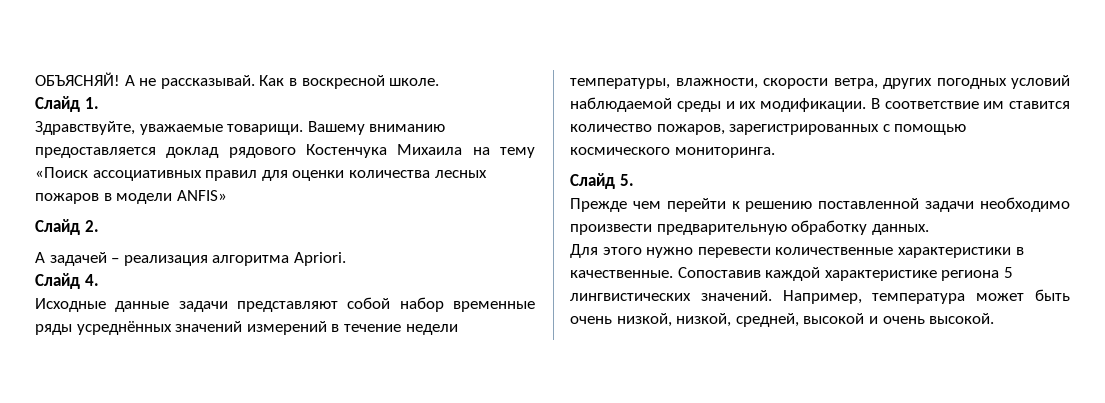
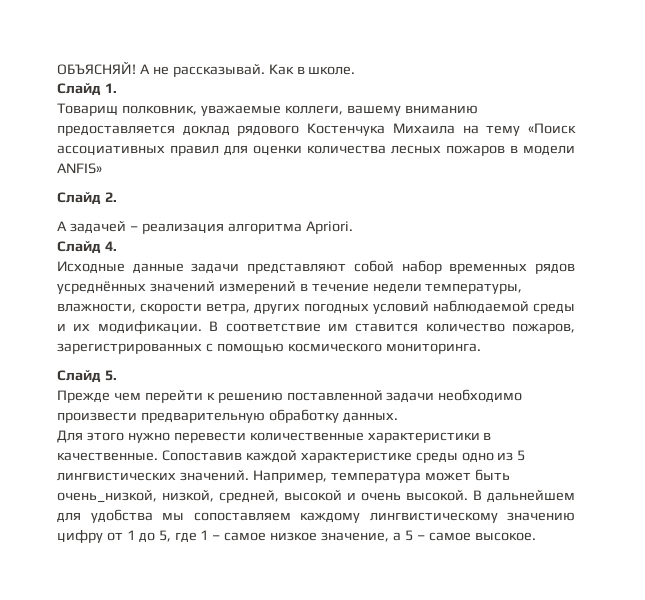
[301,75,385,89] воскресной -> (305, 70) none
[35,121,365,135] Здравствуйте, уважаемые товарищи. Вашему -> [57,103,401,116] Товарищ полковник, уважаемые коллеги, вашему
[452,301,535,312] [35,324,72,335] временные ряды -> [449,263,575,274] временных рядов
[941,270,1000,281] региона -> [415,452,514,463] среды одно из
[570,313,672,327] очень низкой, -> [57,490,157,503] очень_низкой,
(995, 318) none -> [473,490,575,502] [57,509,575,523] [57,529,536,543] В дальнейшем для удобства мы сопоставляем каждому лингвистическому значению цифру от 1 до 5, где 1 – самое низкое значение, а 5 – самое высокое.

